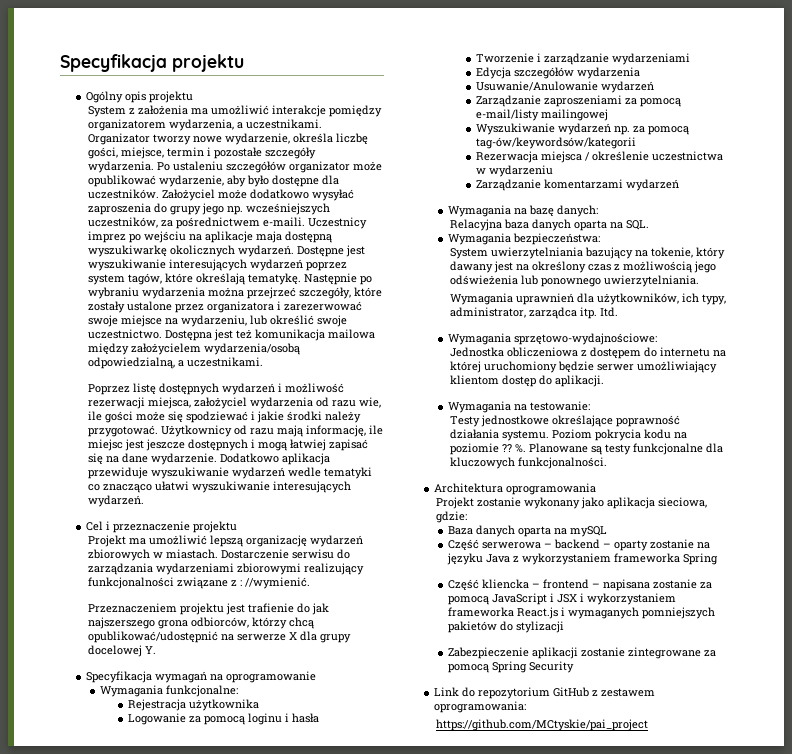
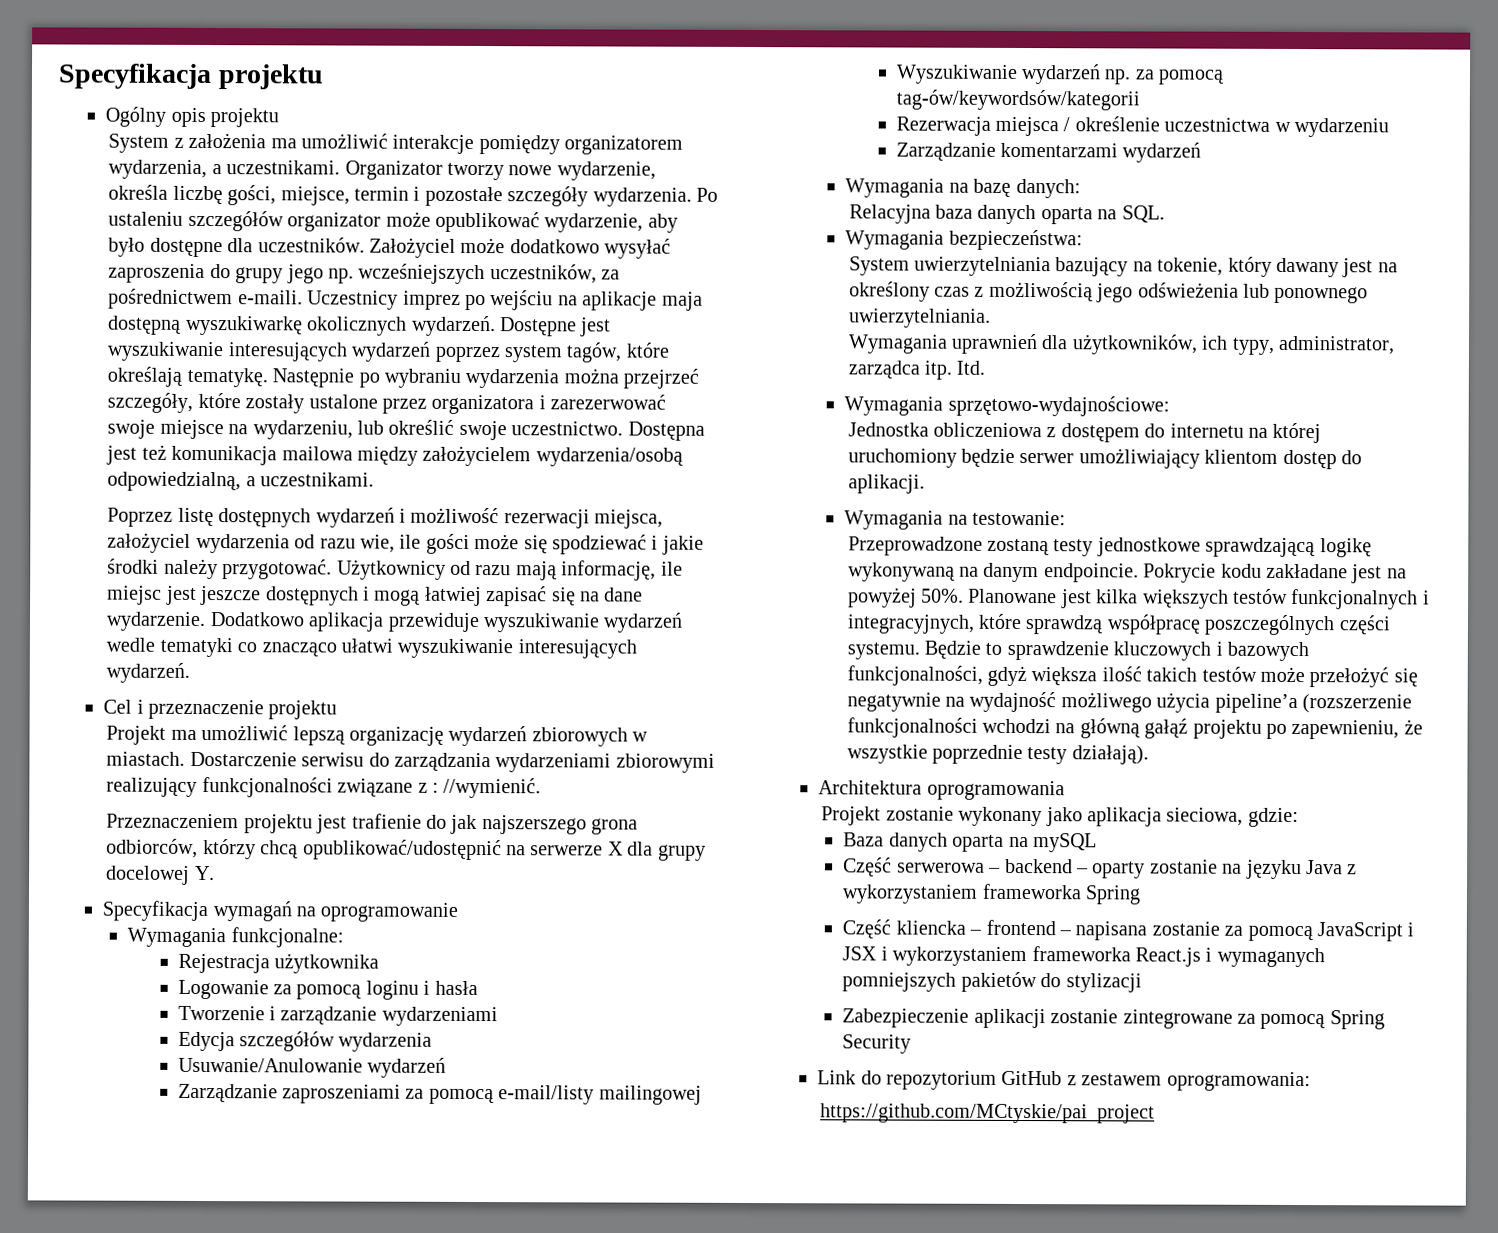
[450,415,681,427] [450,429,688,441] [450,443,724,455] [450,457,608,469] Testy jednostkowe określające poprawność działania systemu. Poziom pokrycia kodu na poziomie ?? %. Planowane są testy funkcjonalne dla kluczowych funkcjonalności. -> [847,536,1372,558] [847,562,1407,584] [847,587,1430,610] [846,613,1391,636] [846,640,1309,662] [846,665,1418,688] [846,691,1412,714] [846,717,1423,740] [846,744,1149,765] Przeprowadzone zostaną testy jednostkowe sprawdzającą logikę wykonywaną na danym endpoincie. Pokrycie kodu zakładane jest na powyżej 50%. Planowane jest kilka większych testów funkcjonalnych i integracyjnych, które sprawdzą współpracę poszczególnych części systemu. Będzie to sprawdzenie kluczowych i bazowych funkcjonalności, gdyż większa ilość takich testów może przełożyć się negatywnie na wydajność możliwego użycia pipeline’a (rozszerzenie funkcjonalności wchodzi na główną gałąź projektu po zapewnieniu, że wszystkie poprzednie testy działają).

